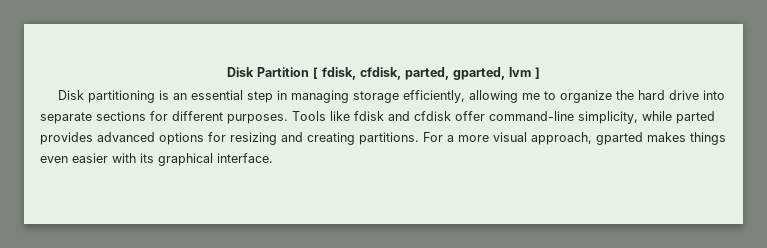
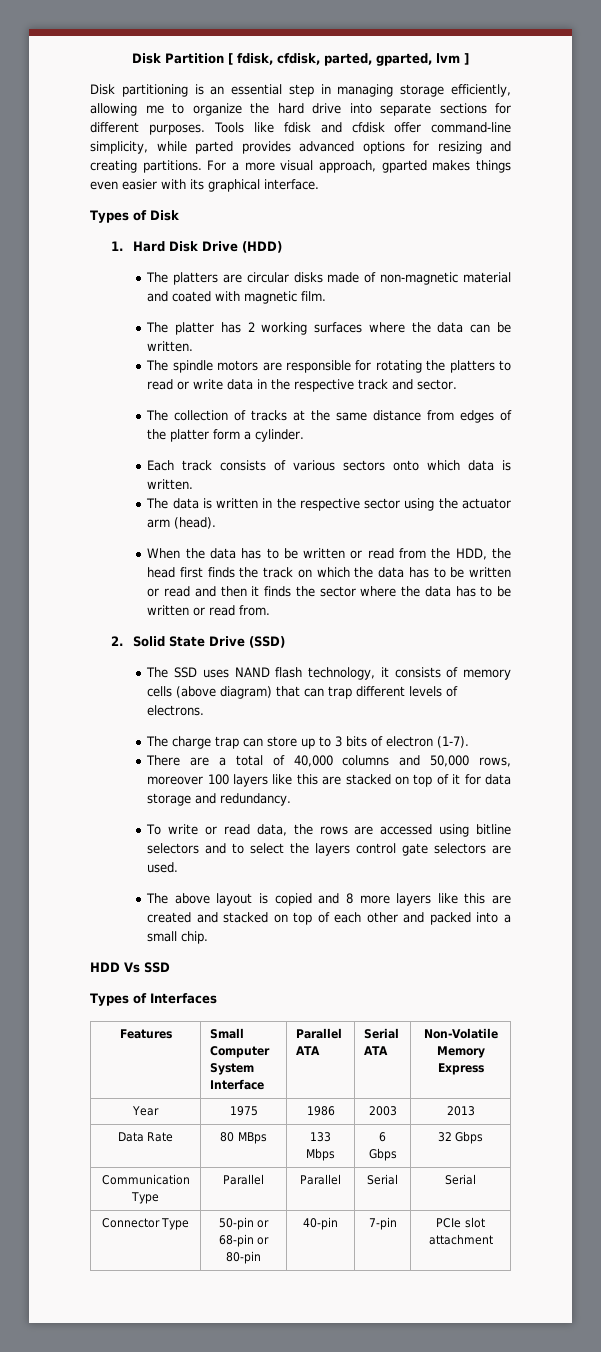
(273, 158) none -> [90,210,179,223] [111,241,282,253] [146,272,511,285] [147,291,327,304] [146,322,512,335] [147,341,194,352] [146,360,512,373] [147,379,458,392] [146,410,512,423] [147,429,305,442] [147,460,512,471] [147,479,194,490] [146,498,512,511] [147,517,217,529] [147,548,512,560] [147,567,511,578] [147,586,512,597] [147,605,271,616] [111,636,285,648] [146,667,511,680] [147,686,459,699] [147,705,205,716] [146,736,470,749] [146,755,511,767] [147,774,511,787] [147,793,292,806] [146,824,512,837] [147,843,512,856] [147,862,179,873] [146,893,511,906] [147,912,511,925] [147,931,209,944] [90,962,170,973] [90,993,217,1006] [119,1029,172,1039] [209,1028,244,1039] [209,1046,270,1058] [209,1063,254,1075] [209,1079,264,1090] [295,1028,342,1039] [295,1046,320,1055] [363,1028,399,1039] [363,1046,388,1055] [423,1028,498,1039] [436,1046,485,1058] [437,1063,484,1075] [132,1106,160,1116] [229,1106,258,1116] [306,1106,335,1116] [368,1106,397,1116] [446,1106,475,1116] [117,1132,174,1142] [220,1132,267,1144] [310,1132,331,1142] [306,1148,335,1161] [379,1132,386,1142] [368,1148,397,1161] [437,1131,484,1144] [101,1174,190,1185] [131,1192,160,1204] [223,1174,264,1185] [300,1174,341,1185] [367,1174,398,1185] [445,1174,476,1185] [101,1218,190,1230] [218,1217,270,1230] [218,1234,270,1247] [226,1251,261,1264] [303,1217,338,1230] [368,1217,397,1230] [436,1217,485,1228] [428,1234,493,1245] // Types of Disk // 1. Hard Disk Drive (HDD) // The platters are circular disks made of non-magnetic material and coated with magnetic film. // The platter has 2 working surfaces where the data can be written. // The spindle motors are responsible for rotating the platters to read or write data in the respective track and sector. // The collection of tracks at the same distance from edges of the platter form a cylinder. // Each track consists of various sectors onto which data is written. // The data is written in the respective sector using the actuator arm (head). // When the data has to be written or read from the HDD, the head first finds the track on which the data has to be written or read and then it finds the sector where the data has to be written or read from. // 2. Solid State Drive (SSD) // The SSD uses NAND flash technology, it consists of memory cells (above diagram) that can trap different levels of electrons. // The charge trap can store up to 3 bits of electron (1-7). // There are a total of 40,000 columns and 50,000 rows, moreover 100 layers like this are stacked on top of it for data storage and redundancy. // To write or read data, the rows are accessed using bitline selectors and to select the layers control gate selectors are used. // The above layout is copied and 8 more layers like this are created and stacked on top of each other and packed into a small chip. // HDD Vs SSD // Types of Interfaces // Features | Small Computer System Interface | Parallel ATA | Serial ATA | Non-Volatile Memory Express // Year | 1975 | 1986 | 2003 | 2013 // Data Rate | 80 MBps | 133 Mbps | 6 Gbps | 32 Gbps // Communication Type | Parallel | Parallel | Serial | Serial // Connector Type | 50-pin or 68-pin or 80-pin | 40-pin | 7-pin | PCIe slot attachment

